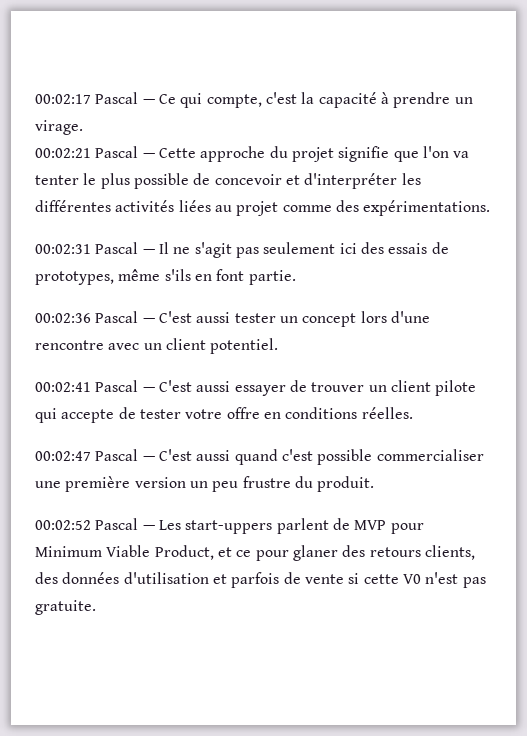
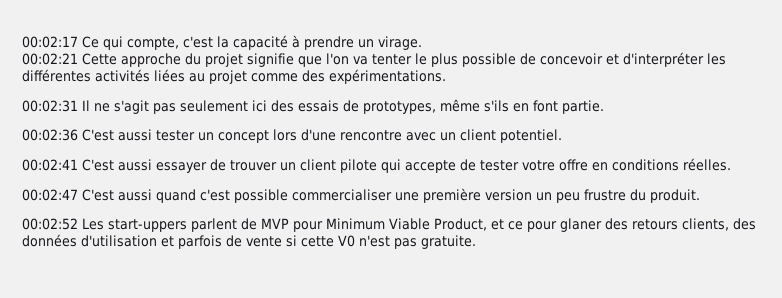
[95,92,155,104] Pascal — -> (78, 42) none
[95,146,155,158] Pascal — -> (78, 59) none
[95,242,155,254] Pascal — -> (78, 106) none
[95,311,155,323] Pascal — -> (78, 135) none
[95,380,155,392] Pascal — -> (78, 165) none
[95,449,155,461] Pascal — -> (78, 195) none
[95,518,155,530] Pascal — -> (78, 224) none

